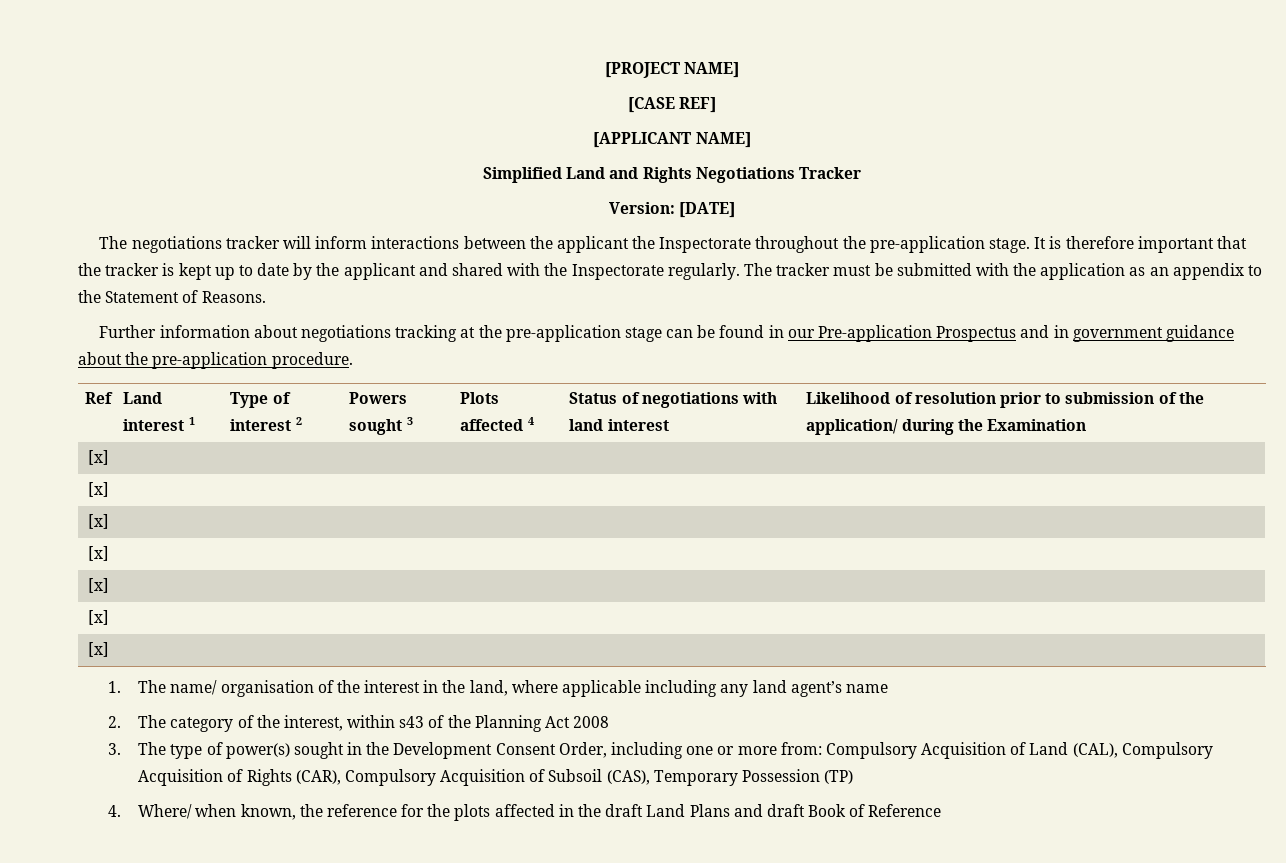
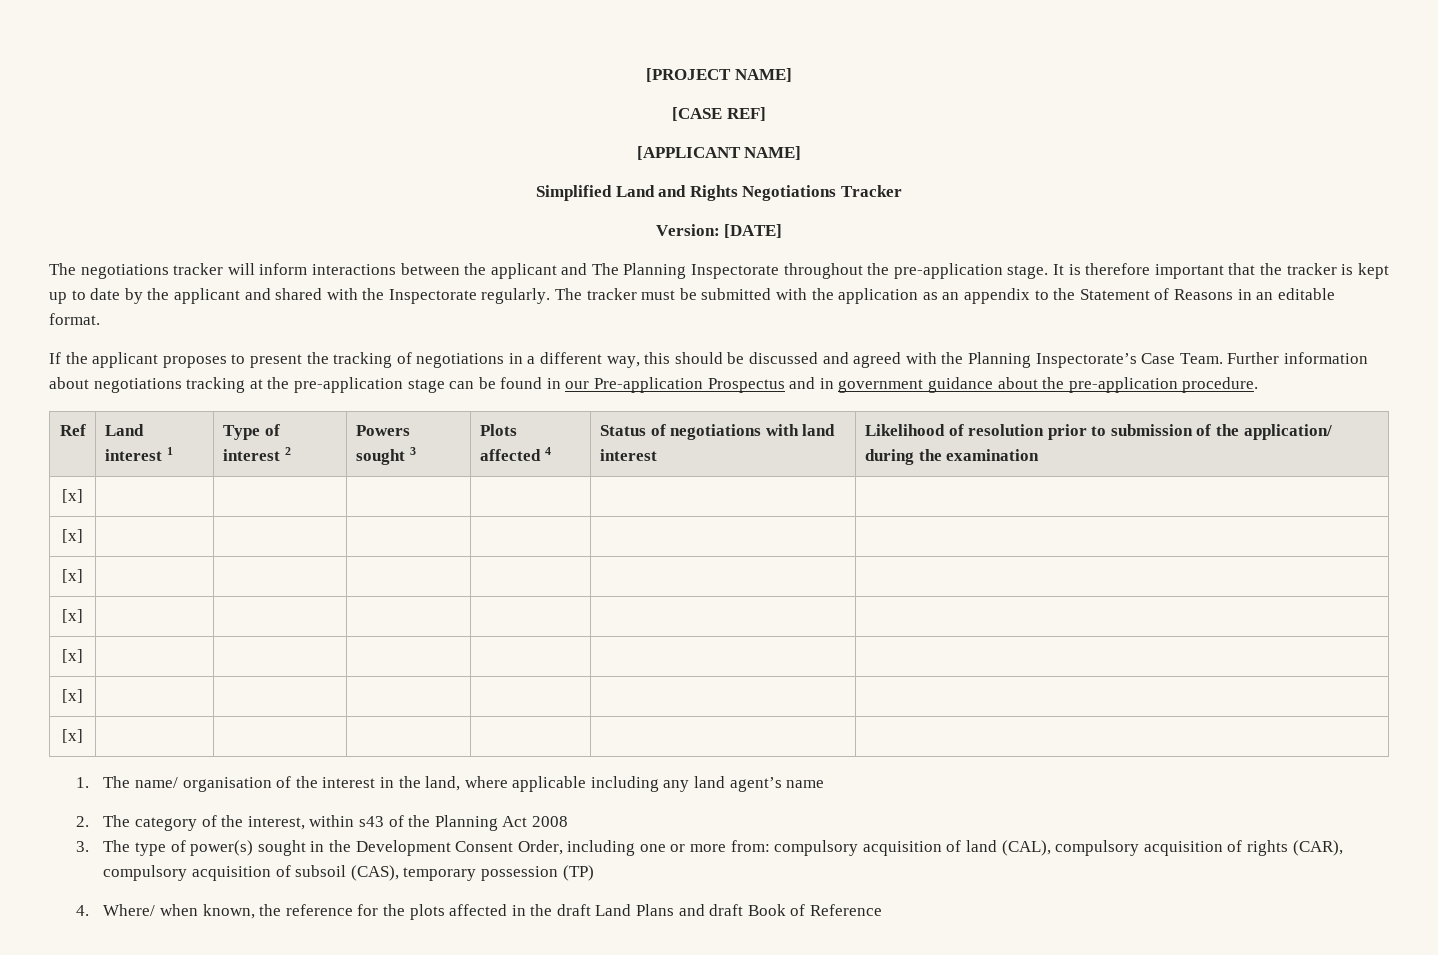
[632,236,656,249] the -> [561,263,687,279] and The Planning
[201,291,266,303] Reasons. // -> [1173,288,1335,300] [49,313,100,325] [49,352,1223,368] Reasons in an editable format. // If the applicant proposes to present the tracking of negotiations in a different way, this should be discussed and agreed with the Planning Inspectorate’s Case Team.
[987,419,1087,431] Examination -> [946,449,1040,461] examination
[825,742,1213,759] [138,769,820,786] Compulsory Acquisition of Land (CAL), Compulsory Acquisition of Rights (CAR), Compulsory Acquisition of Subsoil (CAS), Temporary Possession -> [774,840,1343,856] [103,865,558,881] compulsory acquisition of land (CAL), compulsory acquisition of rights (CAR), compulsory acquisition of subsoil (CAS), temporary possession

